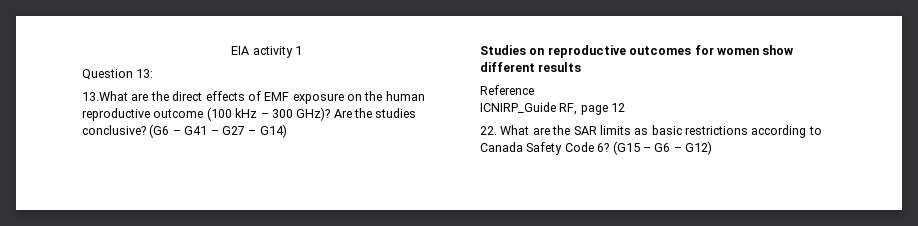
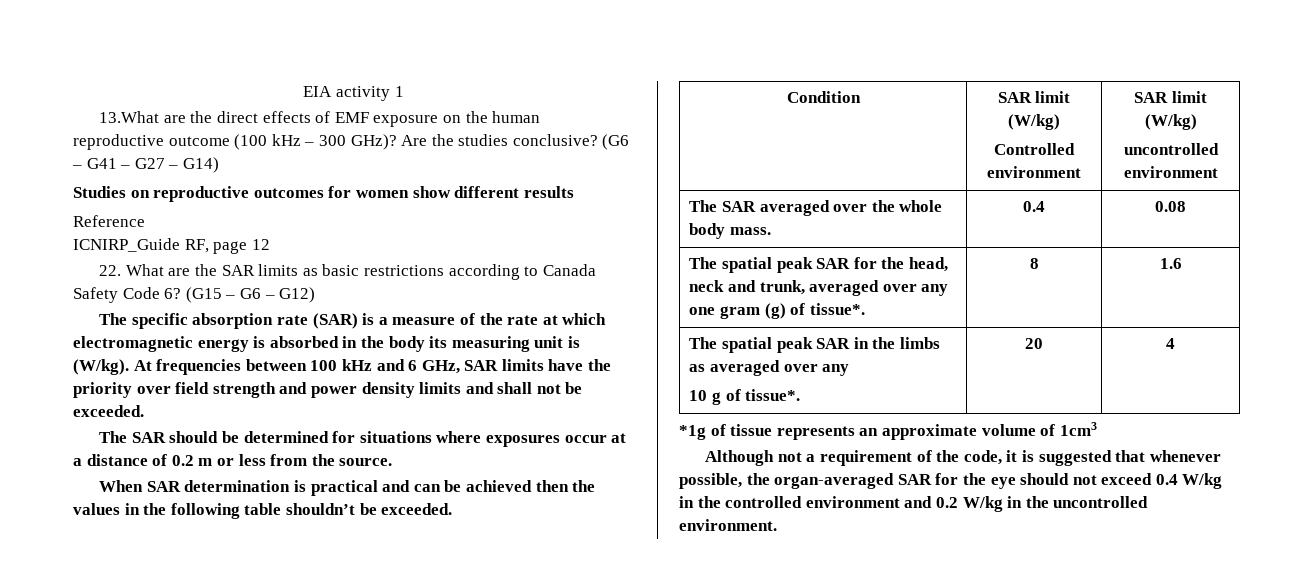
[82,69,154,80] // Question 13: -> (404, 91) none
(712, 148) none -> [99,313,607,329] [73,336,580,352] [73,359,612,375] [73,382,583,398] [73,405,144,417] [99,431,627,447] [73,454,393,466] [99,480,596,496] [73,503,453,519] [786,91,861,103] [997,91,1071,103] [1008,114,1060,130] [994,143,1075,155] [987,166,1081,178] [1134,91,1207,103] [1144,114,1197,130] [1123,143,1219,155] [1123,166,1218,178] [689,200,943,216] [689,223,771,239] [1023,201,1045,212] [1155,201,1186,212] [689,257,948,273] [689,280,949,296] [689,303,865,319] [1029,258,1039,269] [1159,258,1182,269] [689,337,940,353] [689,360,850,376] [689,389,801,405] [1025,338,1043,349] [1166,338,1175,349] [679,422,1097,440] [705,450,1221,466] [679,473,1223,489] [679,496,1149,512] [679,519,777,531] // The specific absorption rate (SAR) is a measure of the rate at which electromagnetic energy is absorbed in the body its measuring unit is (W/kg). At frequencies between 100 kHz and 6 GHz, SAR limits have the priority over field strength and power density limits and shall not be exceeded. // The SAR should be determined for situations where exposures occur at a distance of 0.2 m or less from the source. // When SAR determination is practical and can be achieved then the values in the following table shouldn’t be exceeded. // Condition | SAR limit (W/kg) // Controlled environment | SAR limit (W/kg) // uncontrolled environment // The SAR averaged over the whole body mass. | 0.4 | 0.08 // The spatial peak SAR for the head, neck and trunk, averaged over any one gram (g) of tissue*. | 8 | 1.6 // The spatial peak SAR in the limbs as averaged over any // 10 g of tissue*. | 20 | 4 // *1g of tissue represents an approximate volume of 1cm3 // Although not a requirement of the code, it is suggested that whenever possible, the organ-averaged SAR for the eye should not exceed 0.4 W/kg in the controlled environment and 0.2 W/kg in the uncontrolled environment.

